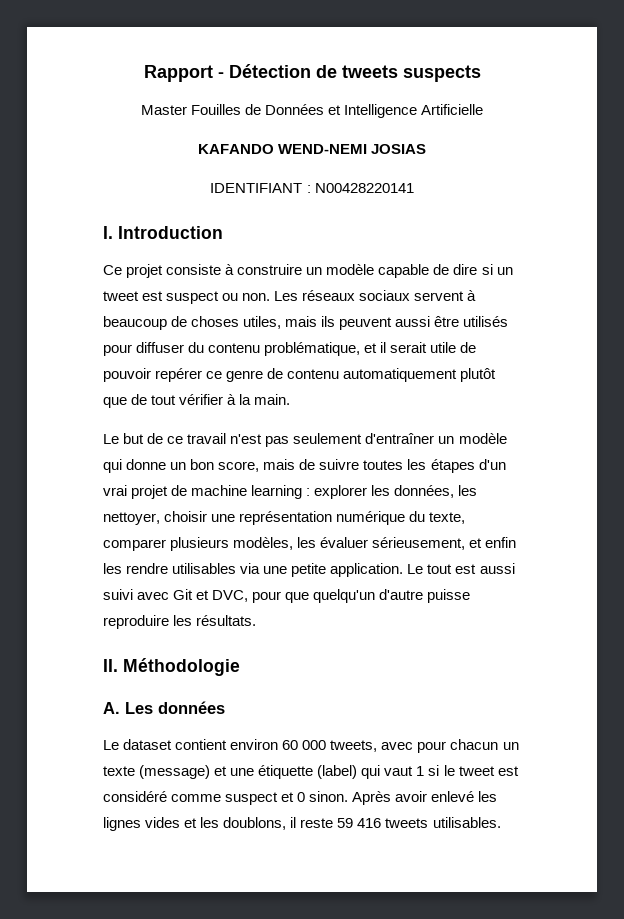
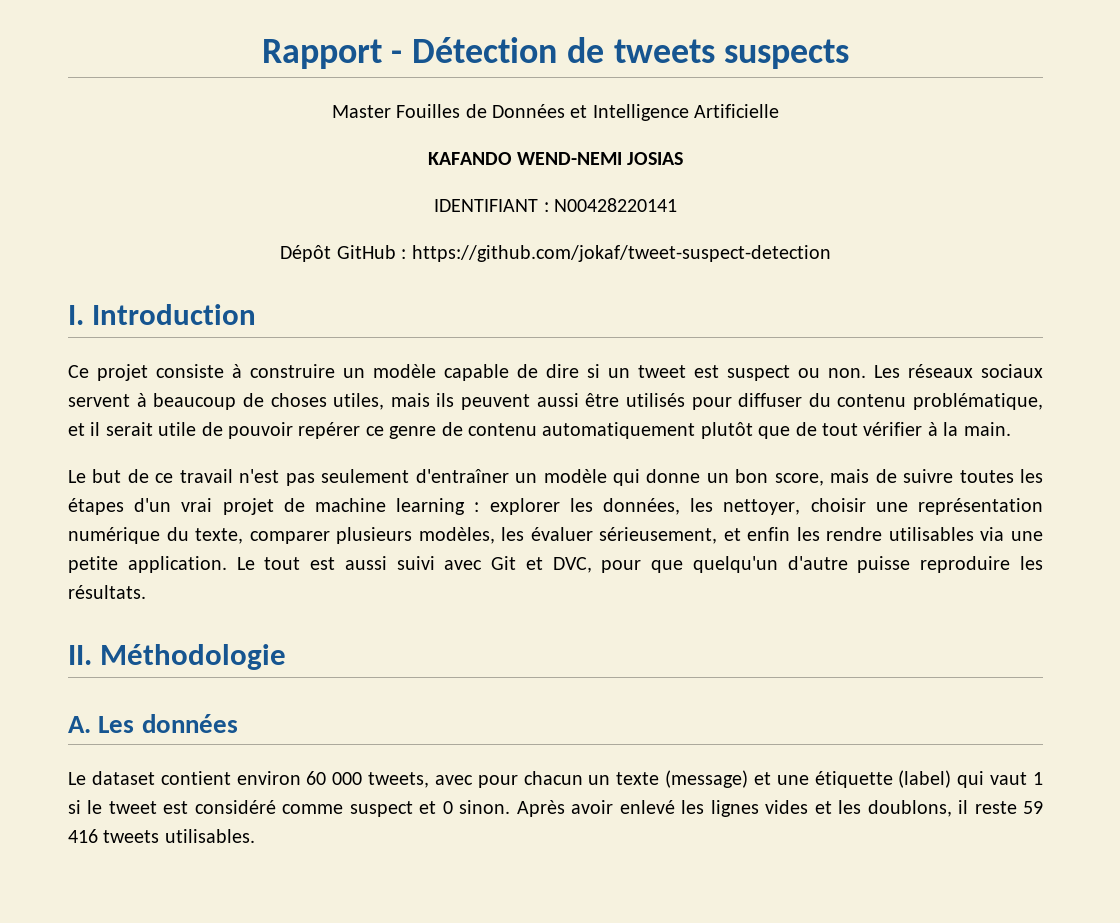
(414, 188) none -> [280,245,831,262] // Dépôt GitHub : https://github.com/jokaf/tweet-suspect-detection

